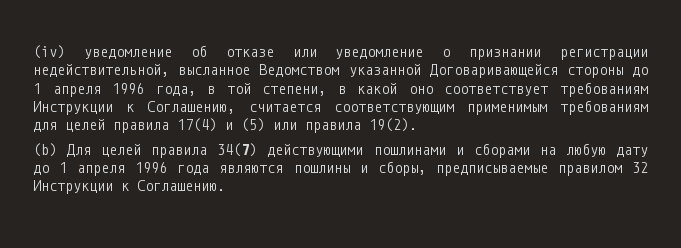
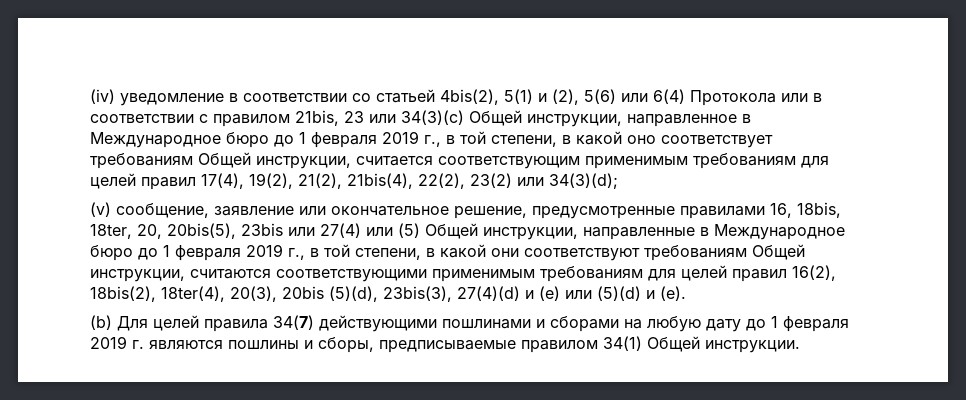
[190,45,648,60] [33,64,648,78] [33,83,196,97] об отказе или уведомление о признании регистрации недействительной, высланное Ведомством указанной Договаривающейся стороны до 1 апреля 1996 года, -> [229,89,822,106] [90,110,751,127] [90,131,441,148] в соответствии со статьей 4bis(2), 5(1) и (2), 5(6) или 6(4) Протокола или в соответствии с правилом 21bis, 23 или 34(3)(c) Общей инструкции, направленное в Международное бюро до 1 февраля 2019 г.,
[33,101,236,115] Инструкции к Соглашению, -> [198,152,351,169] Общей инструкции,
[113,118,417,133] правила 17(4) и (5) или правила 19(2). -> [141,173,618,190] [90,202,841,219] [90,223,845,240] [90,244,805,261] [90,265,836,282] [90,286,686,302] правил 17(4), 19(2), 21(2), 21bis(4), 22(2), 23(2) или 34(3)(d); // (v) сообщение, заявление или окончательное решение, предусмотренные правилами 16, 18bis, 18ter, 20, 20bis(5), 23bis или 27(4) или (5) Общей инструкции, направленные в Международное бюро до 1 февраля 2019 г., в той степени, в какой они соответствуют требованиям Общей инструкции, считаются соответствующими применимым требованиям для целей правил 16(2), 18bis(2), 18ter(4), 20(3), 20bis (5)(d), 23bis(3), 27(4)(d) и (e) или (5)(d) и (e).
[77,162,210,176] апреля 1996 года -> [783,316,849,332] [90,336,144,349] февраля 2019 г.
[632,162,648,173] [33,180,225,194] 32 Инструкции к Соглашению. -> [603,336,800,353] 34(1) Общей инструкции.

